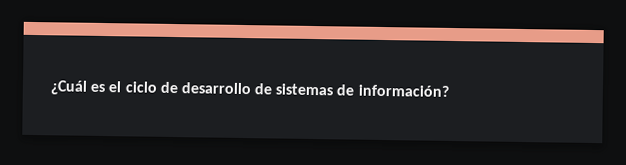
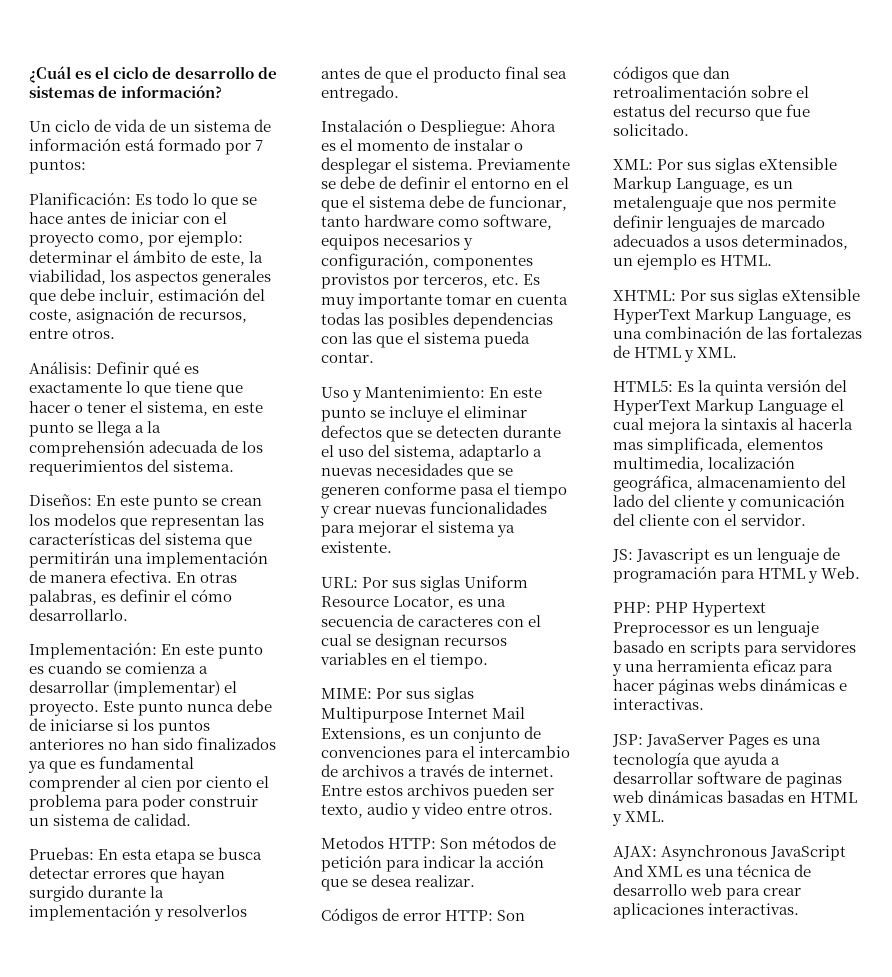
(449, 90) none -> [29,119,272,132] [29,138,264,155] [29,159,86,174] [29,192,258,209] [29,211,228,224] [29,231,244,247] [29,250,264,266] [28,269,272,286] [29,288,266,305] [29,307,248,324] [29,328,116,339] [29,361,200,378] [29,381,244,397] [29,401,264,416] [29,421,162,437] [29,440,264,457] [29,459,235,476] [29,494,263,510] [29,513,265,530] [29,532,253,549] [29,551,269,568] [29,570,238,583] [29,589,233,606] [29,608,128,621] [29,642,264,659] [29,661,209,674] [29,680,238,697] [29,699,273,716] [29,718,211,735] [29,737,277,750] [28,756,195,773] [29,775,270,792] [29,794,259,811] [29,813,192,826] [29,847,263,864] [29,866,226,883] [29,885,165,902] [29,904,248,921] [321,66,568,83] [321,85,399,102] [321,119,557,136] [321,138,524,151] [321,157,571,174] [321,176,570,189] [321,195,568,212] [321,214,553,230] [321,234,474,250] [321,253,534,270] [321,273,541,289] [321,293,569,309] [321,312,554,329] [321,331,531,348] [321,352,374,363] [321,386,543,402] [321,406,528,422] [321,425,562,442] [321,444,543,461] [321,463,514,480] [321,482,568,499] [320,501,548,518] [321,521,516,537] [321,541,392,553] [321,575,529,592] [321,596,507,610] [321,614,542,627] [321,633,508,650] [320,652,489,669] [321,687,475,703] [321,707,526,723] [321,726,542,743] [321,745,571,762] [321,764,555,777] [321,783,555,800] [321,802,554,819] [321,836,557,849] [321,855,545,872] [321,874,476,891] [321,908,526,925] [613,66,731,83] [613,85,810,98] [613,104,811,121] [613,123,689,136] [613,157,838,174] [613,176,794,193] [613,196,837,212] [613,215,826,232] [613,234,849,250] [613,254,773,270] [613,288,861,305] [613,307,852,324] [613,326,863,339] [613,345,738,362] [613,379,848,396] [613,398,845,415] [613,418,854,434] [613,437,824,454] [613,456,796,472] [613,475,847,492] [613,494,846,511] [613,513,807,526] [612,547,841,564] [613,566,861,583] [613,602,767,617] [613,621,820,637] [613,640,857,657] [612,659,834,676] [613,678,848,695] [613,698,704,710] [612,734,822,749] [613,752,781,769] [613,771,843,788] [612,790,858,803] [612,811,666,826] [613,845,847,861] [613,864,812,877] [613,883,802,900] [613,903,800,919] // Un ciclo de vida de un sistema de información está formado por 7 puntos: // Planificación: Es todo lo que se hace antes de iniciar con el proyecto como, por ejemplo: determinar el ámbito de este, la viabilidad, los aspectos generales que debe incluir, estimación del coste, asignación de recursos, entre otros. // Análisis: Definir qué es exactamente lo que tiene que hacer o tener el sistema, en este punto se llega a la comprehensión adecuada de los requerimientos del sistema. // Diseños: En este punto se crean los modelos que representan las características del sistema que permitirán una implementación de manera efectiva. En otras palabras, es definir el cómo desarrollarlo. // Implementación: En este punto es cuando se comienza a desarrollar (implementar) el proyecto. Este punto nunca debe de iniciarse si los puntos anteriores no han sido finalizados ya que es fundamental comprender al cien por ciento el problema para poder construir un sistema de calidad. // Pruebas: En esta etapa se busca detectar errores que hayan surgido durante la implementación y resolverlos antes de que el producto final sea entregado. // Instalación o Despliegue: Ahora es el momento de instalar o desplegar el sistema. Previamente se debe de definir el entorno en el que el sistema debe de funcionar, tanto hardware como software, equipos necesarios y configuración, componentes provistos por terceros, etc. Es muy importante tomar en cuenta todas las posibles dependencias con las que el sistema pueda contar. // Uso y Mantenimiento: En este punto se incluye el eliminar defectos que se detecten durante el uso del sistema, adaptarlo a nuevas necesidades que se generen conforme pasa el tiempo y crear nuevas funcionalidades para mejorar el sistema ya existente. // URL: Por sus siglas Uniform Resource Locator, es una secuencia de caracteres con el cual se designan recursos variables en el tiempo. // MIME: Por sus siglas Multipurpose Internet Mail Extensions, es un conjunto de convenciones para el intercambio de archivos a través de internet. Entre estos archivos pueden ser texto, audio y video entre otros. // Metodos HTTP: Son métodos de petición para indicar la acción que se desea realizar. // Códigos de error HTTP: Son códigos que dan retroalimentación sobre el estatus del recurso que fue solicitado. // XML: Por sus siglas eXtensible Markup Language, es un metalenguaje que nos permite definir lenguajes de marcado adecuados a usos determinados, un ejemplo es HTML. // XHTML: Por sus siglas eXtensible HyperText Markup Language, es una combinación de las fortalezas de HTML y XML. // HTML5: Es la quinta versión del HyperText Markup Language el cual mejora la sintaxis al hacerla mas simplificada, elementos multimedia, localización geográfica, almacenamiento del lado del cliente y comunicación del cliente con el servidor. // JS: Javascript es un lenguaje de programación para HTML y Web. // PHP: PHP Hypertext Preprocessor es un lenguaje basado en scripts para servidores y una herramienta eficaz para hacer páginas webs dinámicas e interactivas. // JSP: JavaServer Pages es una tecnología que ayuda a desarrollar software de paginas web dinámicas basadas en HTML y XML. // AJAX: Asynchronous JavaScript And XML es una técnica de desarrollo web para crear aplicaciones interactivas.

